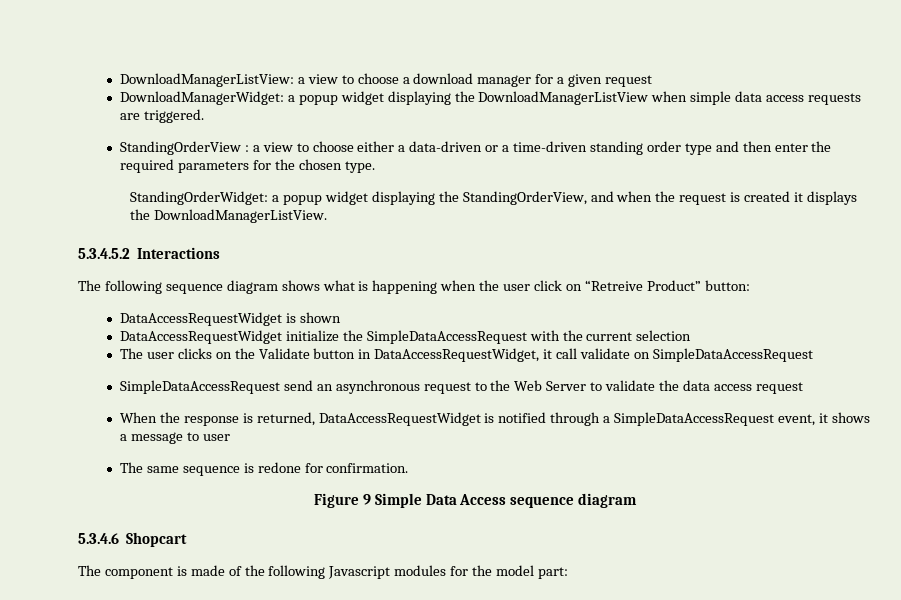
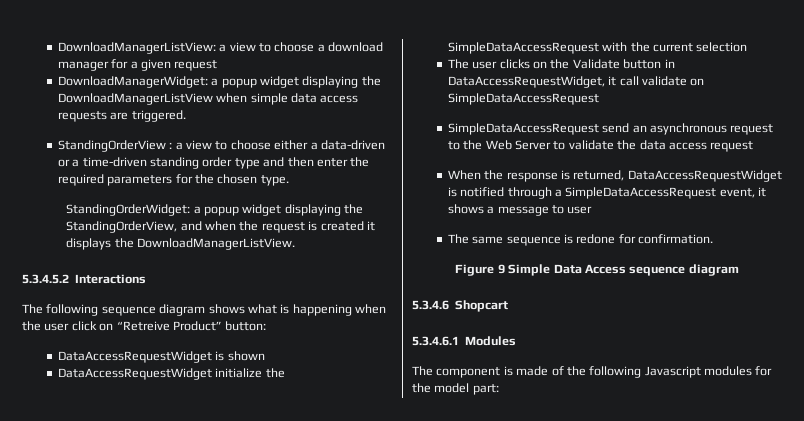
(188, 539) none -> [412,336,517,346] // 5.3.4.6.1 Modules

